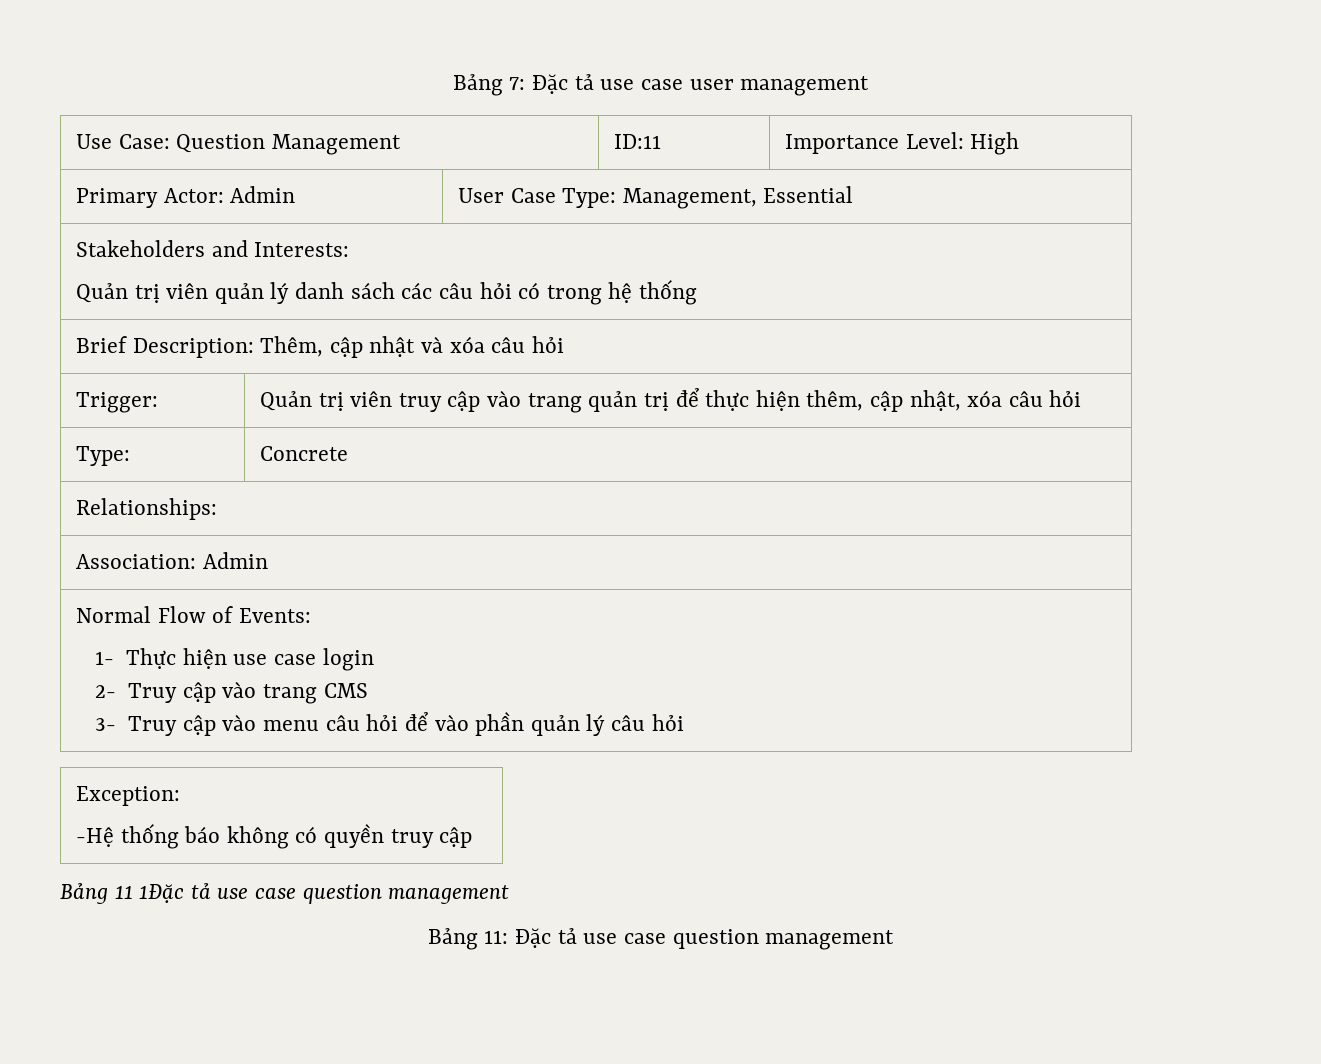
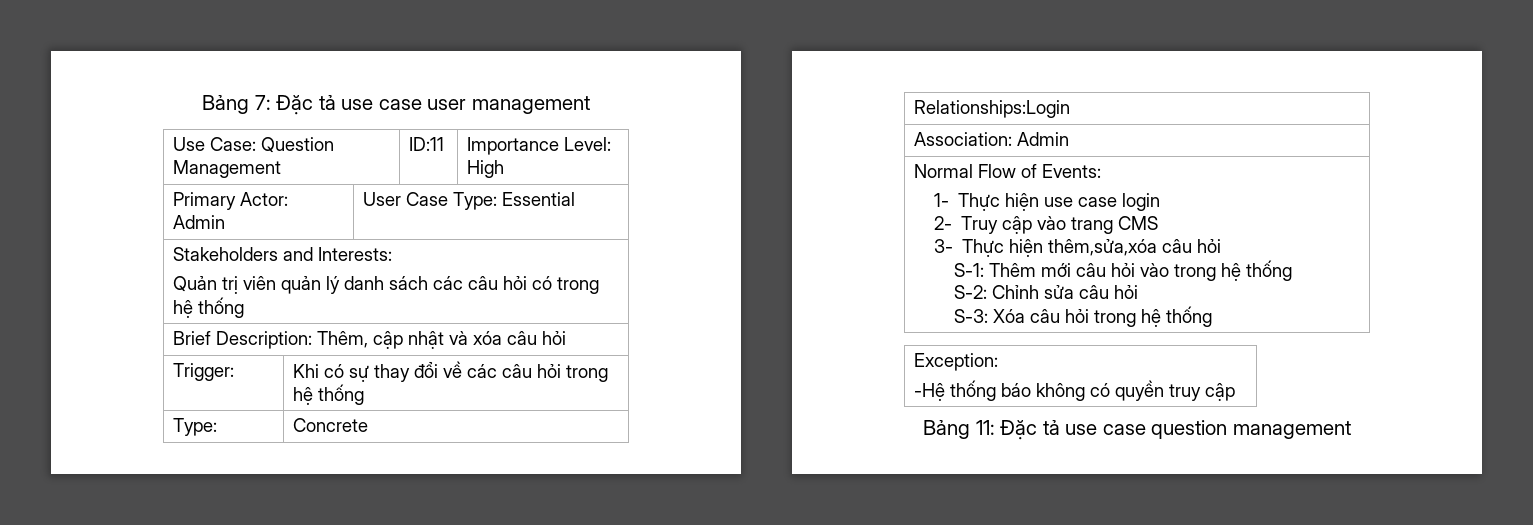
[622,188,757,209] Management, -> (497, 201) none
[259,388,1082,413] Quản trị viên truy cập vào trang quản trị để thực hiện thêm, cập nhật, xóa câu hỏi -> [292,361,608,382] [292,384,364,405] Khi có sự thay đổi về các câu hỏi trong hệ thống
[75,498,217,520] Relationships: -> [913,100,1070,118] Relationships:Login
[128,712,684,736] Truy cập vào menu câu hỏi để vào phần quản lý câu hỏi -> [962,239,1222,257] [953,260,1292,281] [953,285,1138,299] [953,306,1212,327] Thực hiện thêm,sửa,xóa câu hỏi // S-1: Thêm mới câu hỏi vào trong hệ thống // S-2: Chỉnh sửa câu hỏi // S-3: Xóa câu hỏi trong hệ thống
[60,883,510,904] // Bảng 11 1Đặc tả use case question management -> (1235, 392) none

